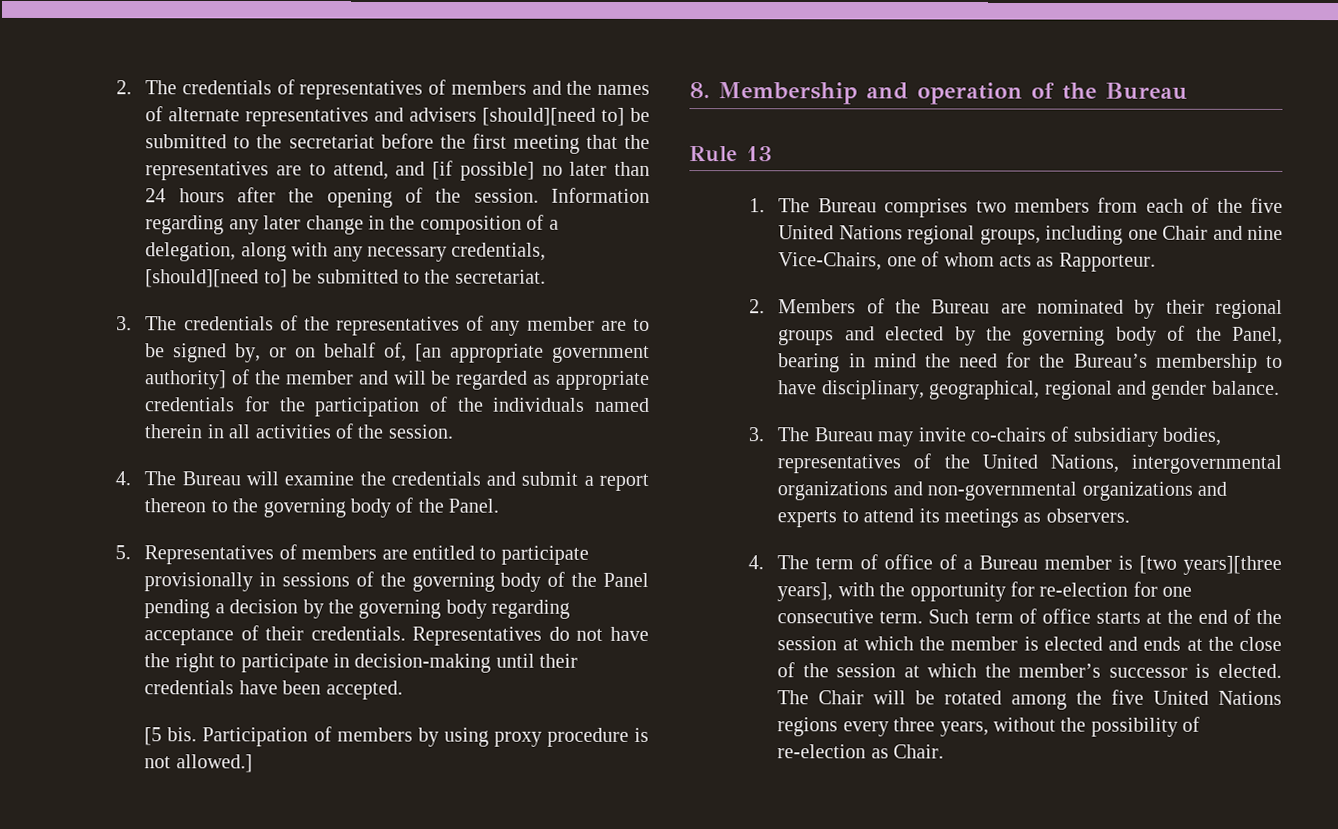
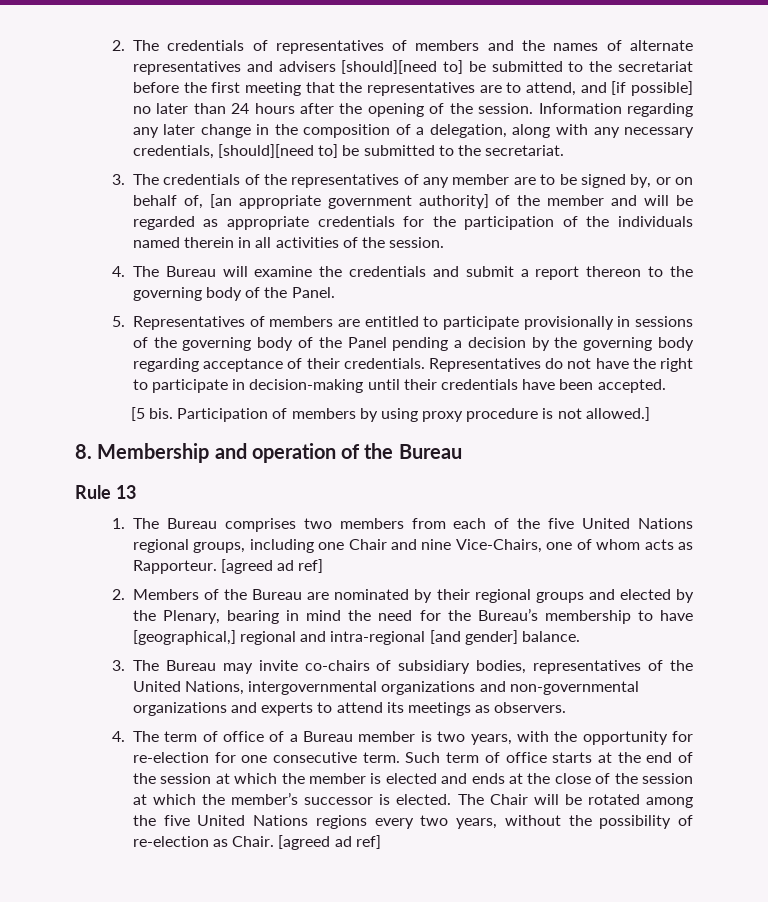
(1156, 262) none -> [221,559,324,574] [agreed ad ref]
[1022,325,1283,346] governing body of the Panel, -> [163,610,221,624] Plenary,
[821,380,1208,400] disciplinary, geographical, regional and gender -> [132,630,518,645] [geographical,] regional and intra-regional [and gender]
[1139,555,1282,575] [777,582,834,602] [two years][three years], -> [437,731,512,745] two years,
[893,717,936,732] three -> [420,815,449,826] two
(945, 751) none -> [278,835,381,850] [agreed ad ref]

